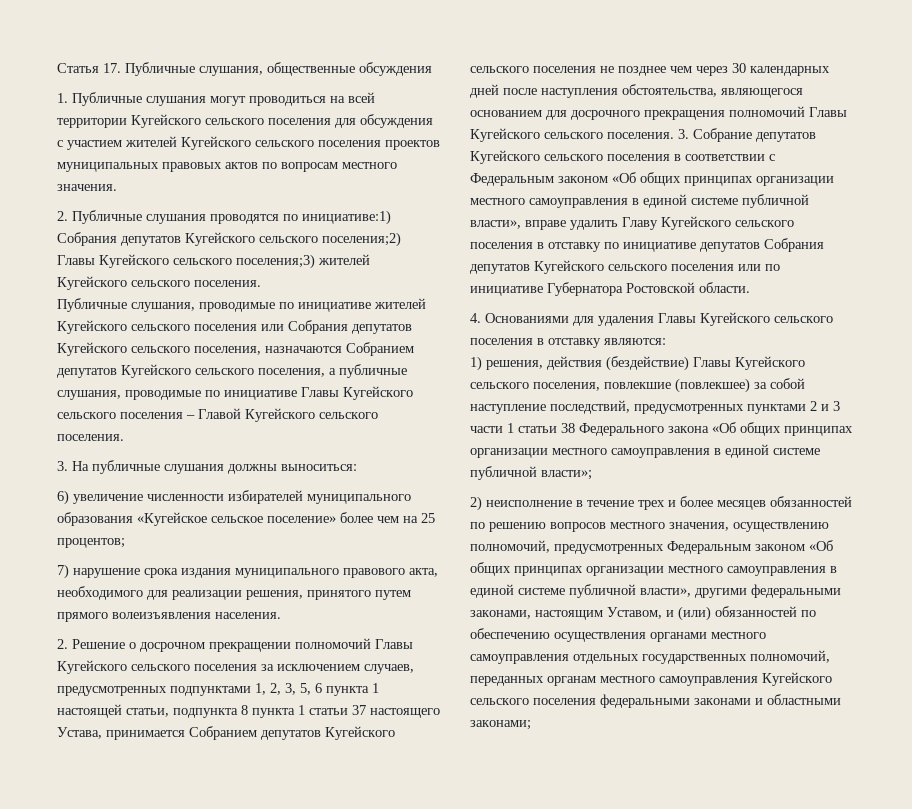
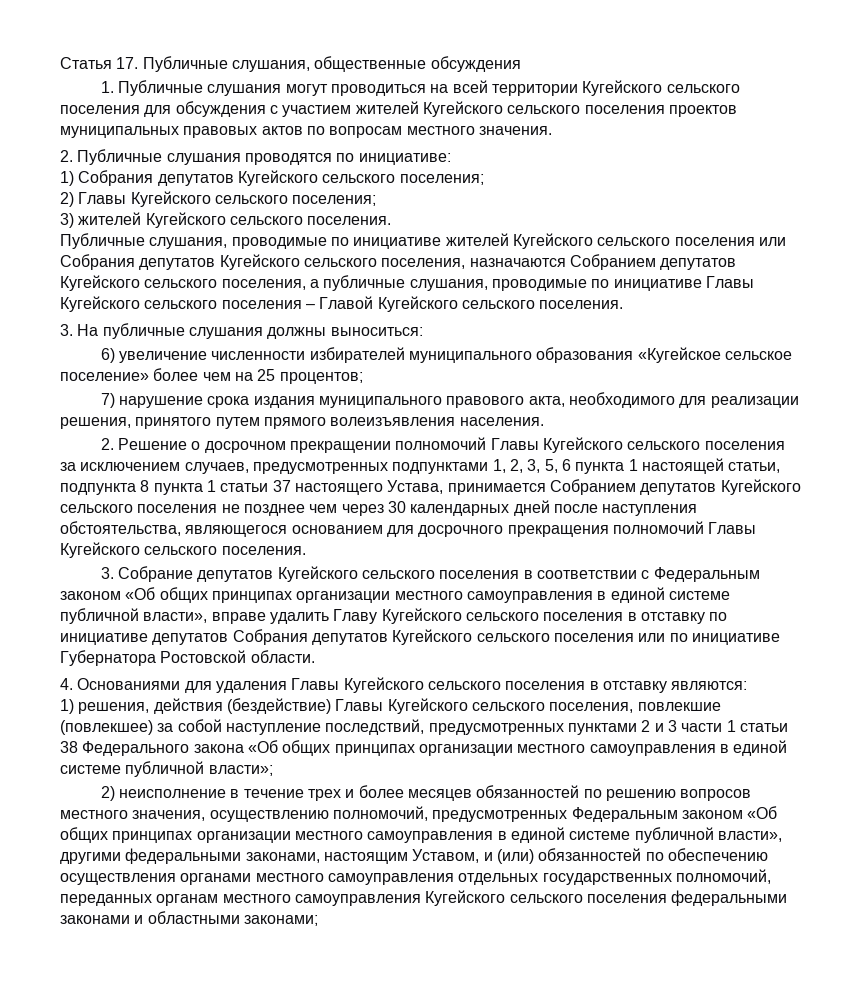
[302,210,391,225] [57,232,401,247] [57,254,315,269] инициативе:1) Собрания депутатов Кугейского сельского поселения;2) Главы Кугейского сельского поселения;3) -> [358,153,451,165] [60,170,484,186] [60,191,377,207] [60,213,74,228] инициативе: // 1) Собрания депутатов Кугейского сельского поселения; // 2) Главы Кугейского сельского поселения; // 3)
(674, 135) none -> (306, 550) //

